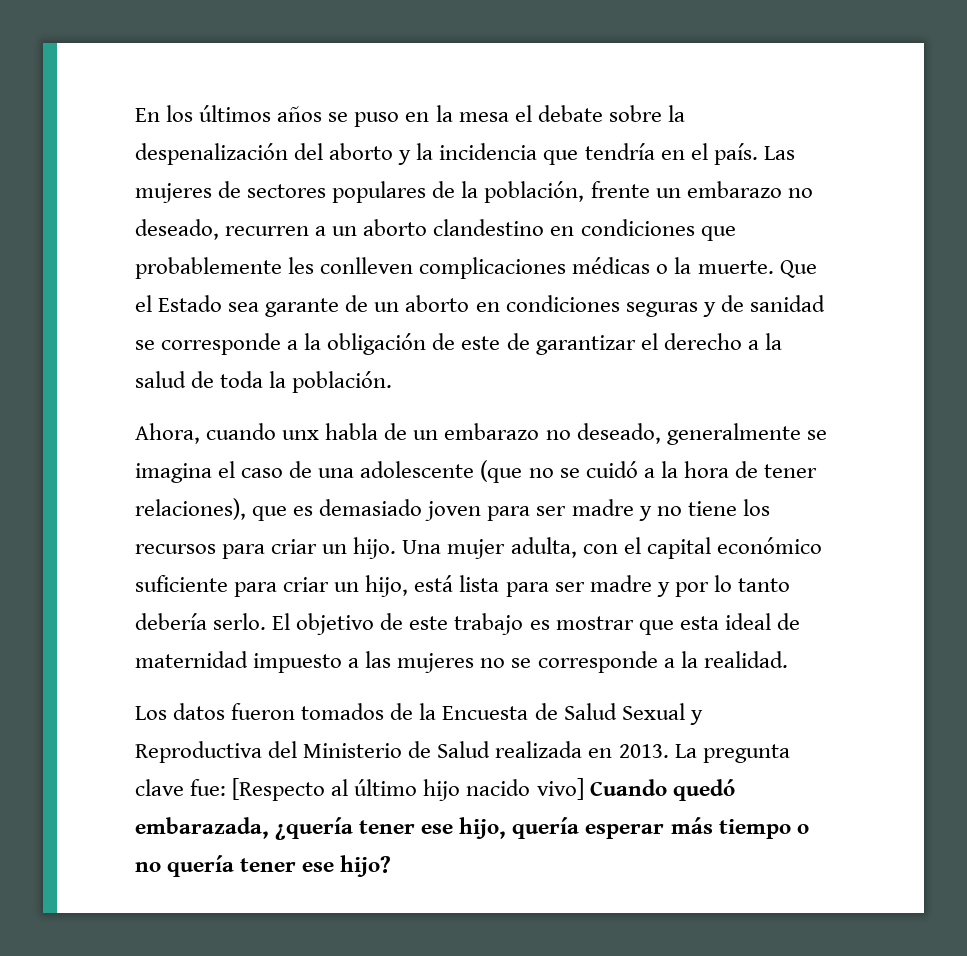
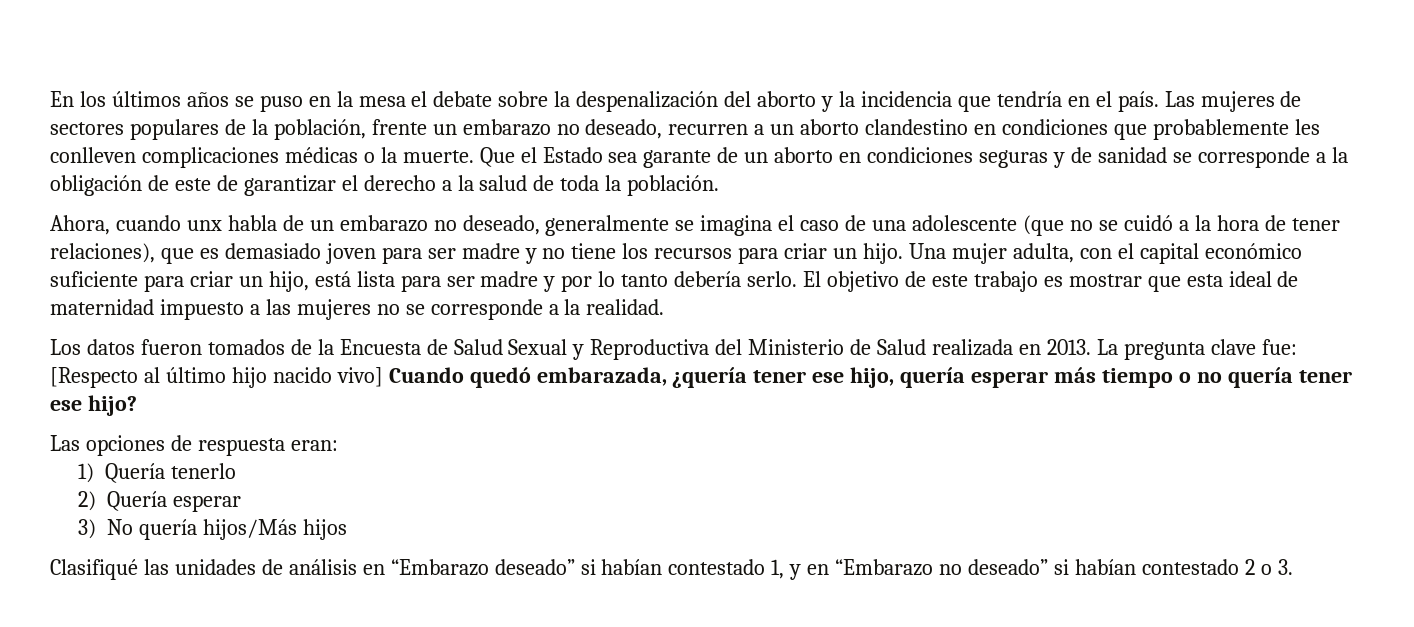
(392, 866) none -> [50,435,338,456] [77,463,237,483] [77,491,241,512] [77,519,347,540] [50,559,1293,580] // Las opciones de respuesta eran: // 1) Quería tenerlo // 2) Quería esperar // 3) No quería hijos/Más hijos // Clasifiqué las unidades de análisis en “Embarazo deseado” si habían contestado 1, y en “Embarazo no deseado” si habían contestado 2 o 3.

